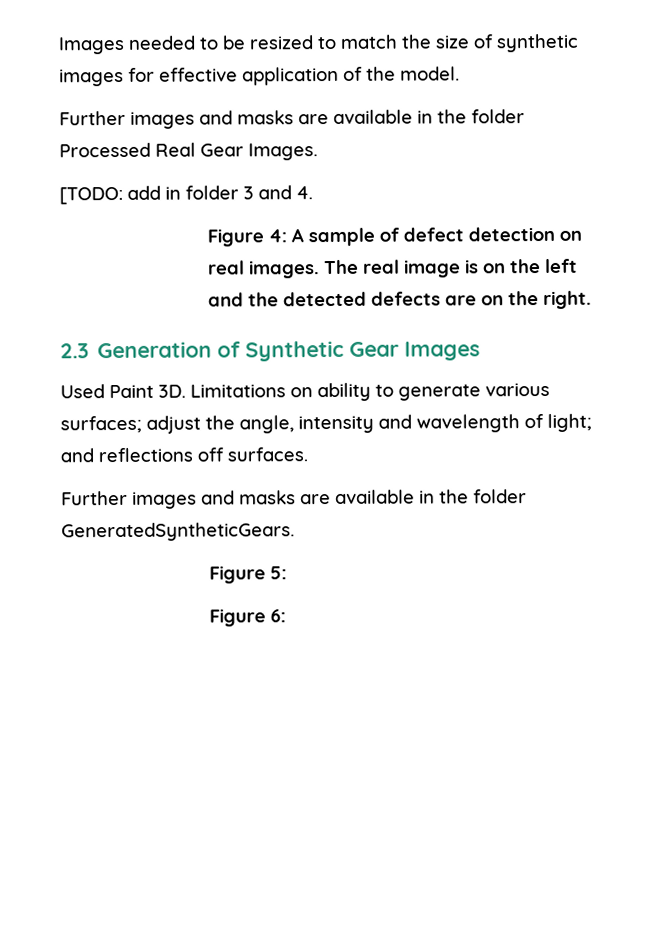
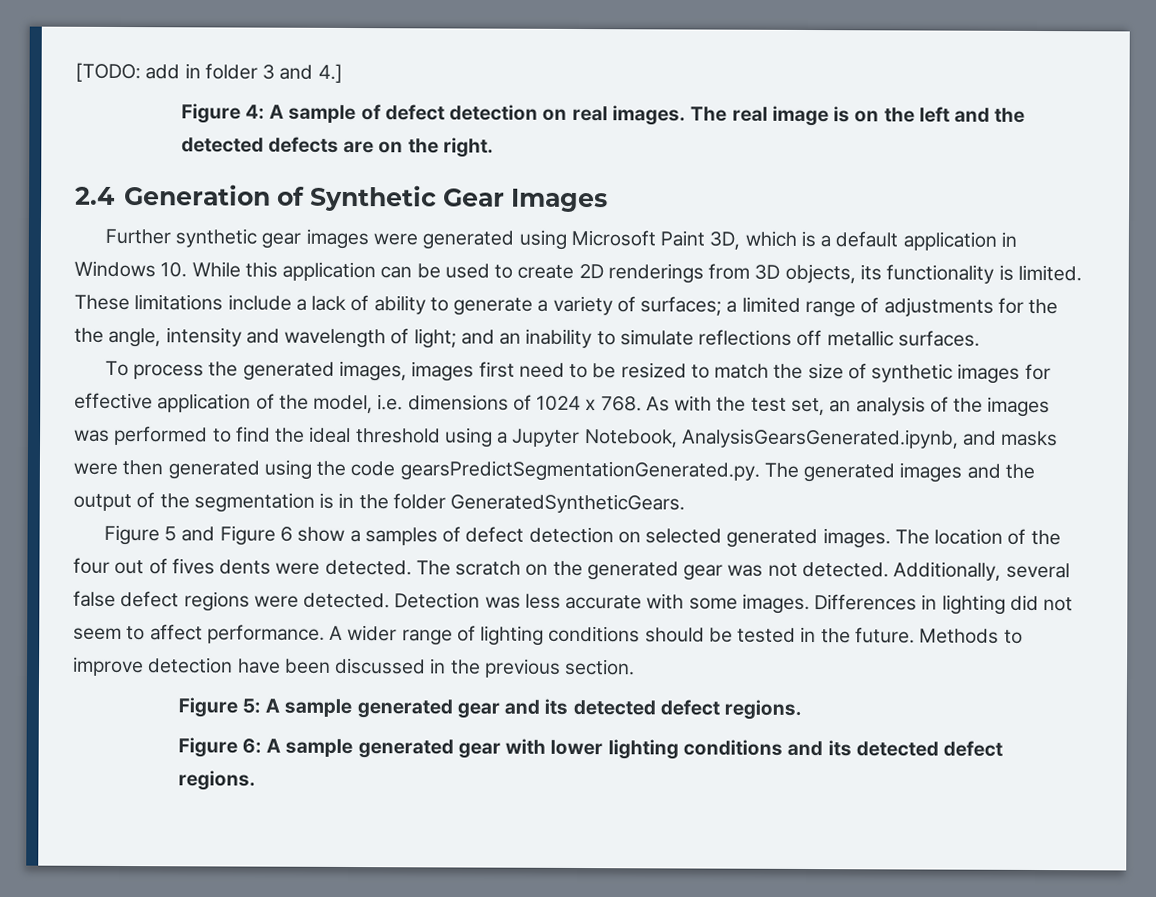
[58,33,579,55] [59,66,460,87] [59,109,525,129] [59,142,318,161] Images needed to be resized to match the size of synthetic images for effective application of the model. // Further images and masks are available in the folder Processed Real Gear Images. // -> (75, 72) none
[296,186,313,200] 4. -> [317,63,343,83] 4.]
[60,343,89,359] 2.3 -> [75,186,115,205] 2.4
[60,382,550,402] [60,415,201,434] Used Paint 3D. Limitations on ability to generate various surfaces; adjust -> [104,228,1017,251] [74,260,1082,284] [74,294,1059,318] Further synthetic gear images were generated using Microsoft Paint 3D, which is a default application in Windows 10. While this application can be used to create 2D renderings from 3D objects, its functionality is limited. These limitations include a lack of ability to generate a variety of surfaces; a limited range of adjustments for the
(94, 455) none -> [499,328,694,349] an inability to simulate
(224, 454) none -> [826,330,894,347] metallic
[61,489,527,509] [61,522,295,542] [208,565,287,584] [208,608,286,627] Further images and masks are available in the folder GeneratedSyntheticGears. // Figure 5: // Figure 6: -> [104,360,1051,384] [74,392,1051,418] [74,425,1059,449] [73,459,1035,483] [73,492,686,514] [103,524,1061,549] [73,557,1070,581] [73,590,1074,615] [73,624,1023,646] [73,656,636,678] [177,697,803,720] [177,737,1004,760] [177,770,256,791] To process the generated images, images first need to be resized to match the size of synthetic images for effective application of the model, i.e. dimensions of 1024 x 768. As with the test set, an analysis of the images was performed to find the ideal threshold using a Jupyter Notebook, AnalysisGearsGenerated.ipynb, and masks were then generated using the code gearsPredictSegmentationGenerated.py. The generated images and the output of the segmentation is in the folder GeneratedSyntheticGears. // Figure 5 and Figure 6 show a samples of defect detection on selected generated images. The location of the four out of fives dents were detected. The scratch on the generated gear was not detected. Additionally, several false defect regions were detected. Detection was less accurate with some images. Differences in lighting did not seem to affect performance. A wider range of lighting conditions should be tested in the future. Methods to improve detection have been discussed in the previous section. // Figure 5: A sample generated gear and its detected defect regions. // Figure 6: A sample generated gear with lower lighting conditions and its detected defect regions.

